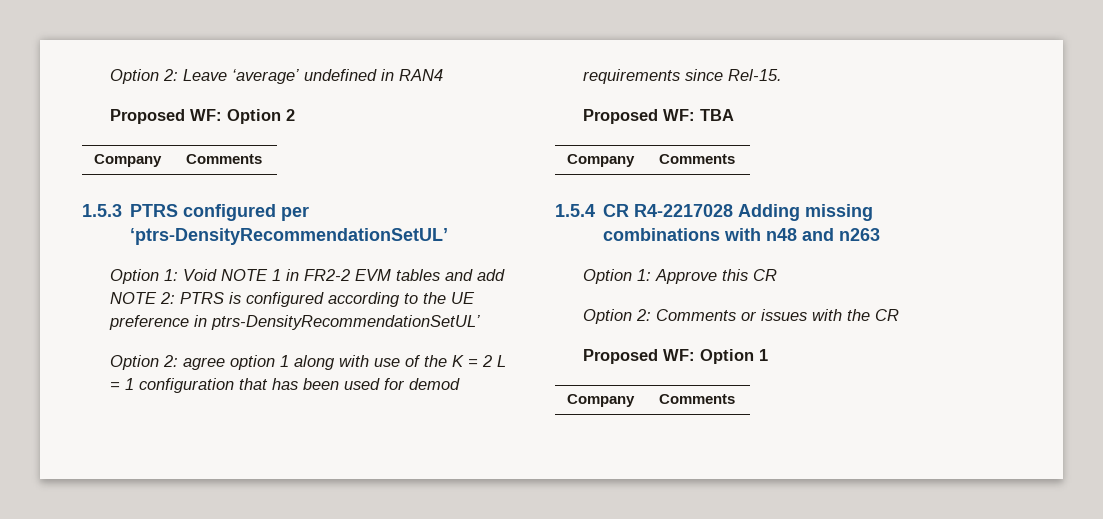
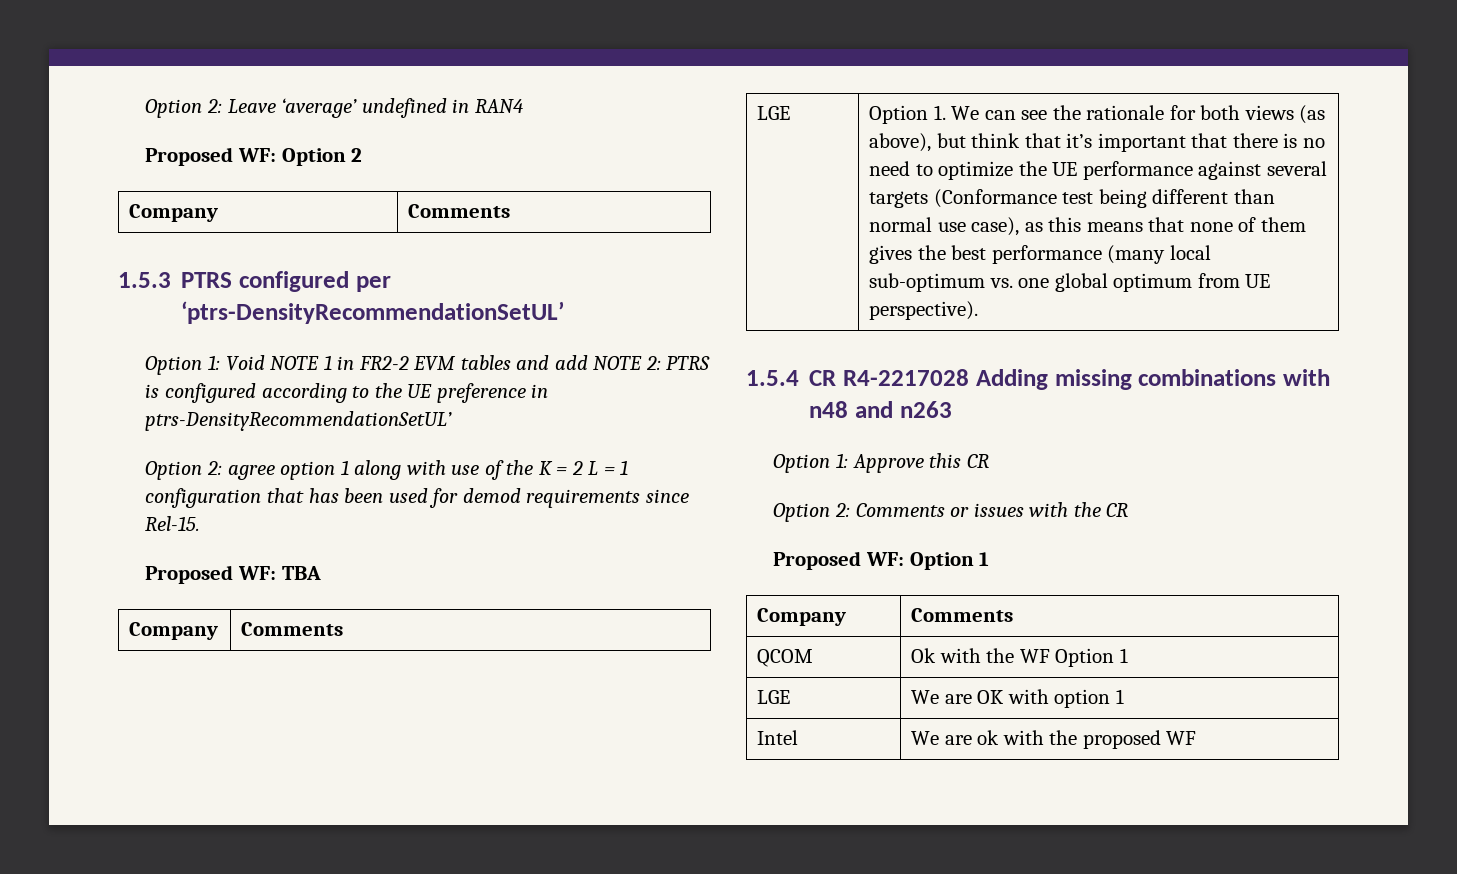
(736, 159) none -> [757,106,791,120] [869,105,1326,124] [869,133,1325,152] [869,161,1327,180] [869,189,1275,208] [869,217,1306,236] [869,245,1211,264] [869,273,1271,292] [869,301,979,320] // LGE | Option 1. We can see the rationale for both views (as above), but think that it’s important that there is no need to optimize the UE performance against several targets (Conformance test being different than normal use case), as this means that none of them gives the best performance (many local sub-optimum vs. one global optimum from UE perspective).
(736, 399) none -> [757,649,814,667] [911,648,1128,667] [757,690,791,704] [911,689,1124,708] [757,730,799,745] [911,730,1197,749] // QCOM | Ok with the WF Option 1 // LGE | We are OK with option 1 // Intel | We are ok with the proposed WF

